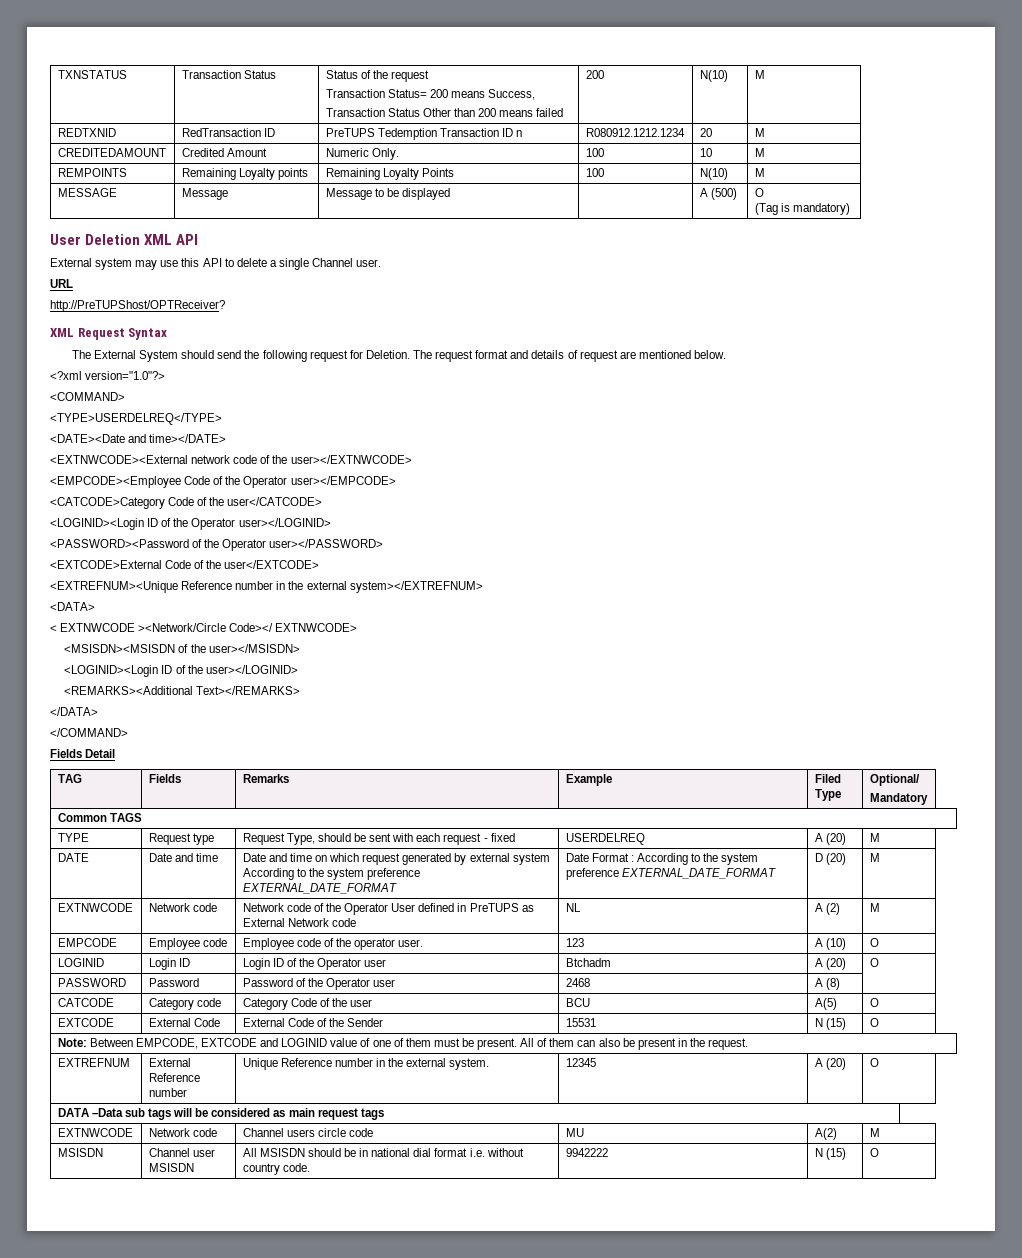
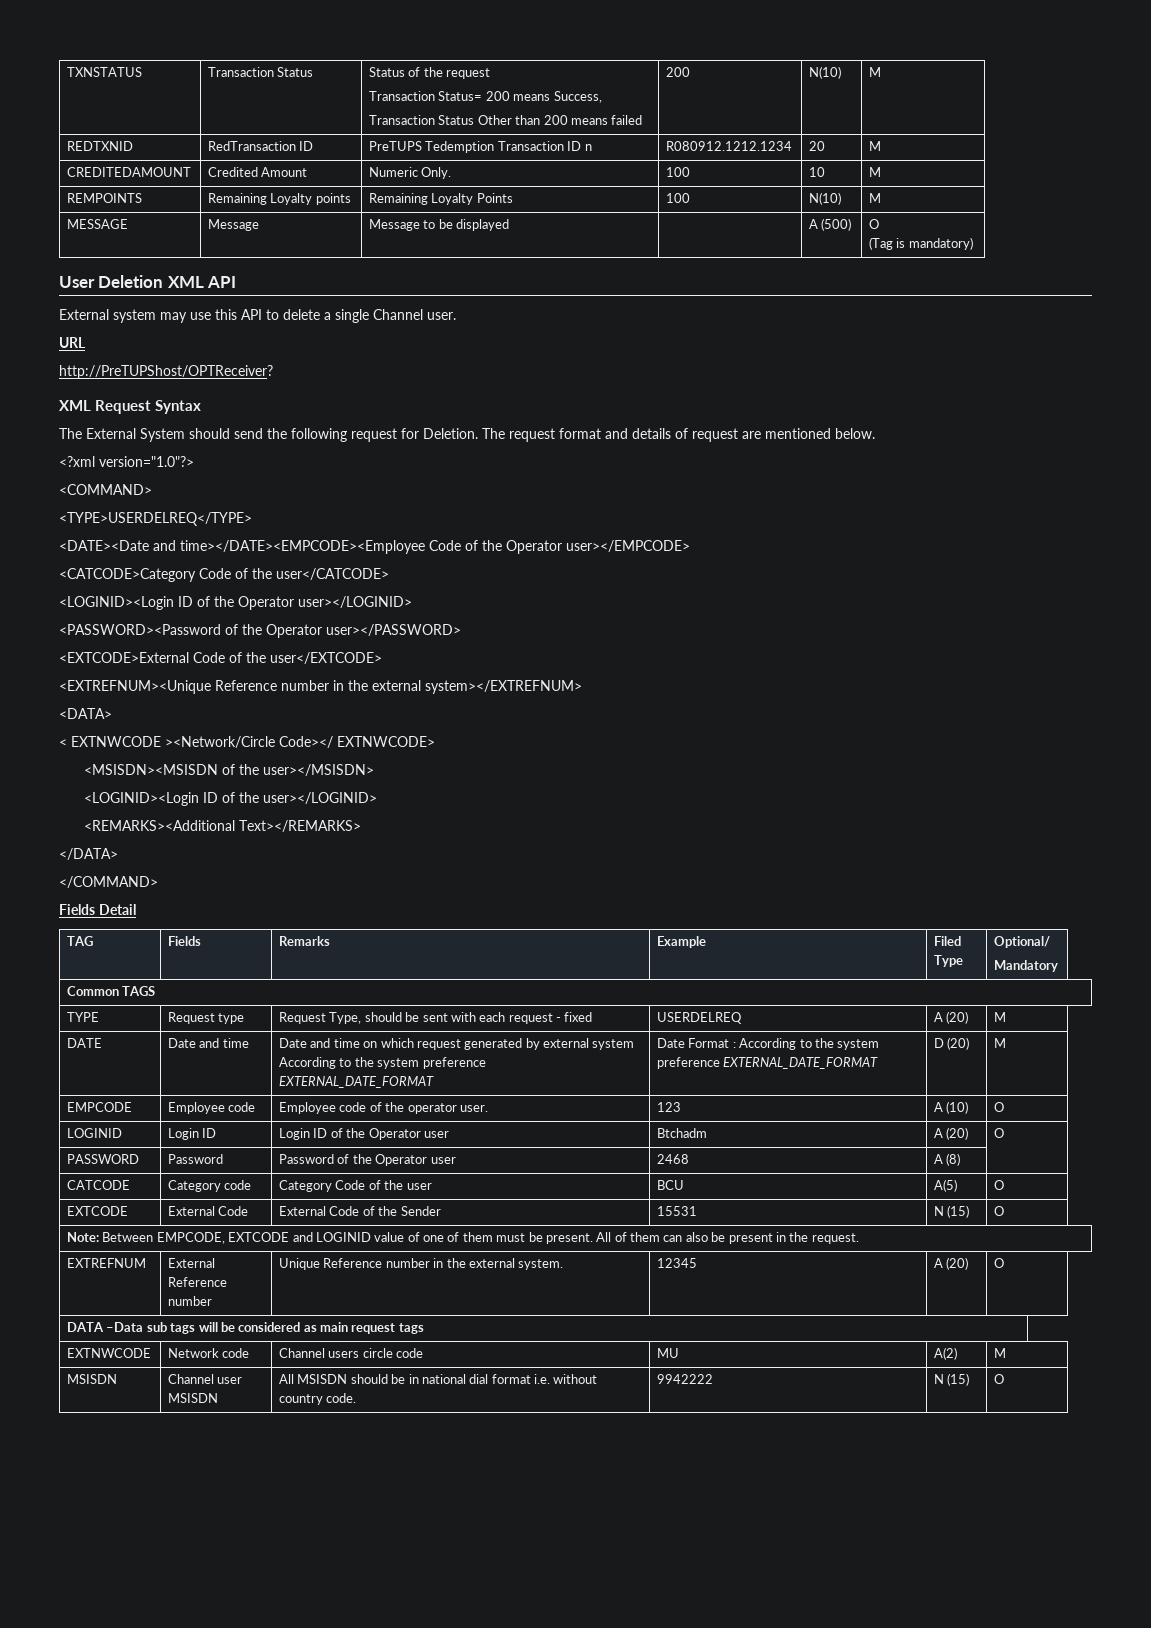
[149,434,227,443] [50,455,412,464] [50,476,181,488] time></DATE> // <EXTNWCODE><External network code of the user></EXTNWCODE> // <EMPCODE><Employee -> [180,540,425,554] time></DATE><EMPCODE><Employee
[57,903,133,912] [148,903,217,912] [242,903,534,915] [242,918,356,927] [565,903,581,912] [814,903,840,915] [869,903,880,912] // EXTNWCODE | Network code | Network code of the Operator User defined in PreTUPS as External Network code | NL | A (2) | M -> (1007, 1043) none

